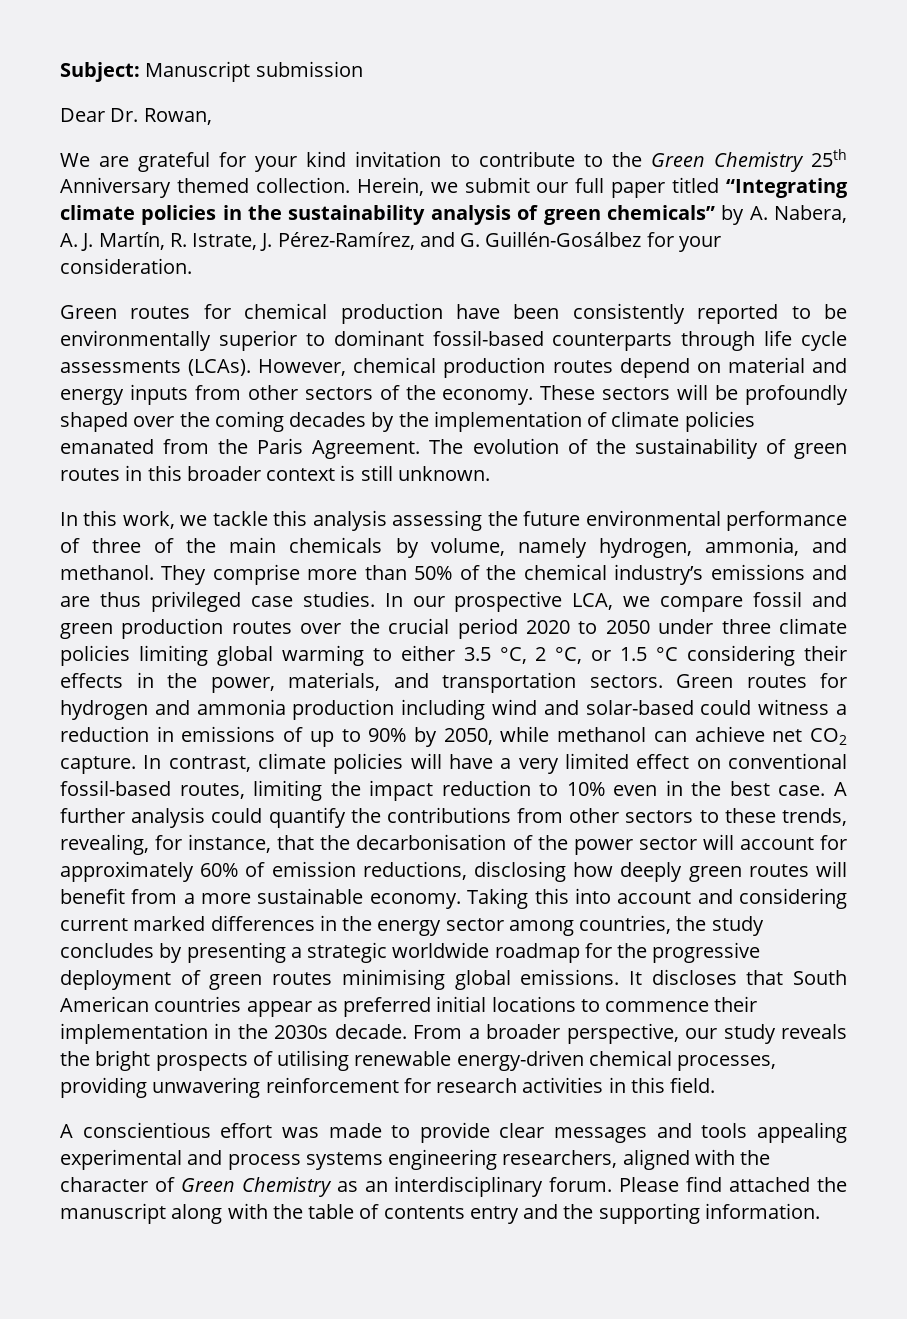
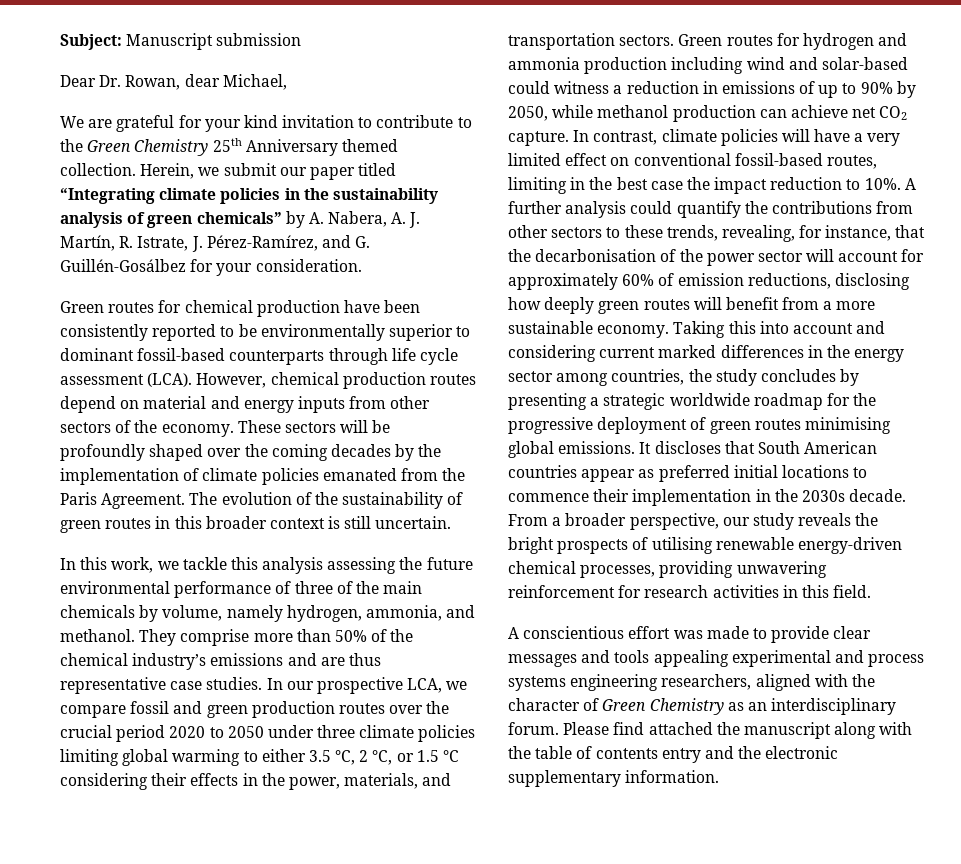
(212, 116) none -> [184,74,287,90] dear Michael,
[575,178,605,193] full -> (307, 171) none
[60,359,252,376] assessments (LCAs). -> [60,373,193,387] assessment (LCA).
[397,466,490,481] unknown. -> [375,516,452,529] uncertain.
[150,591,241,612] privileged -> [60,677,166,694] representative
(647, 734) none -> [672,105,756,122] production
[330,780,826,801] the impact reduction to 10% even in the best case. -> [570,177,901,194] in the best case the impact reduction to 10%.
[598,1203,700,1224] supporting -> [765,746,839,759] [508,770,621,787] electronic supplementary

